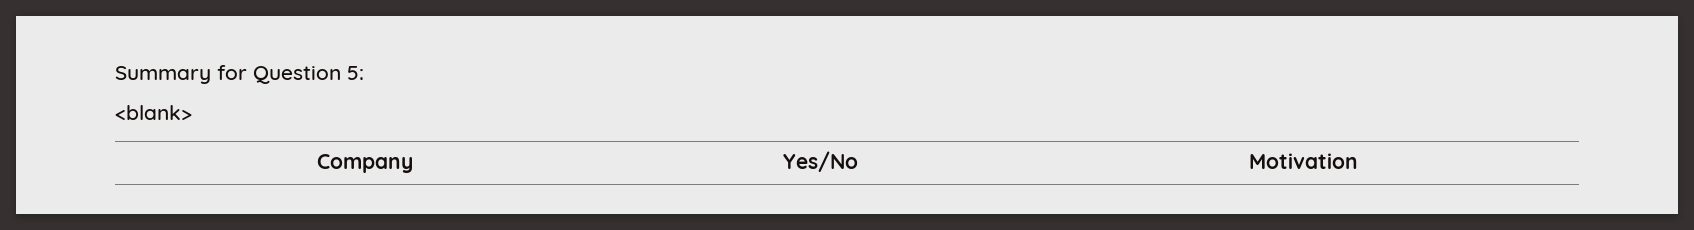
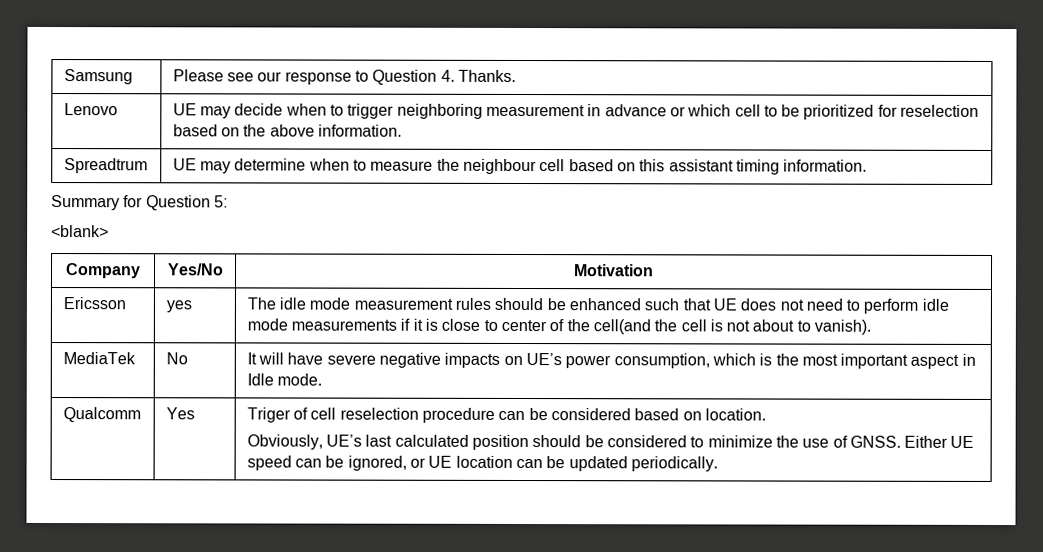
(115, 75) none -> [63,69,133,85] [172,69,516,85] [63,103,118,116] [172,103,980,120] [172,124,402,137] [63,158,148,174] [172,158,868,175] Samsung | Please see our response to Question 4. Thanks. // Lenovo | UE may decide when to trigger neighboring measurement in advance or which cell to be prioritized for reselection based on the above information. // Spreadtrum | UE may determine when to measure the neighbour cell based on this assistant timing information. //
(1358, 161) none -> [62,297,126,310] [165,300,192,313] [246,297,949,314] [246,318,872,335] [62,352,136,365] [165,352,188,365] [246,352,976,369] [246,373,322,386] [62,407,141,423] [165,407,195,420] [246,407,766,423] [246,434,975,451] [246,455,718,472] // Ericsson | yes | The idle mode measurement rules should be enhanced such that UE does not need to perform idle mode measurements if it is close to center of the cell(and the cell is not about to vanish). // MediaTek | No | It will have severe negative impacts on UE’s power consumption, which is the most important aspect in Idle mode. // Qualcomm | Yes | Triger of cell reselection procedure can be considered based on location. // Obviously, UE’s last calculated position should be considered to minimize the use of GNSS. Either UE speed can be ignored, or UE location can be updated periodically.

